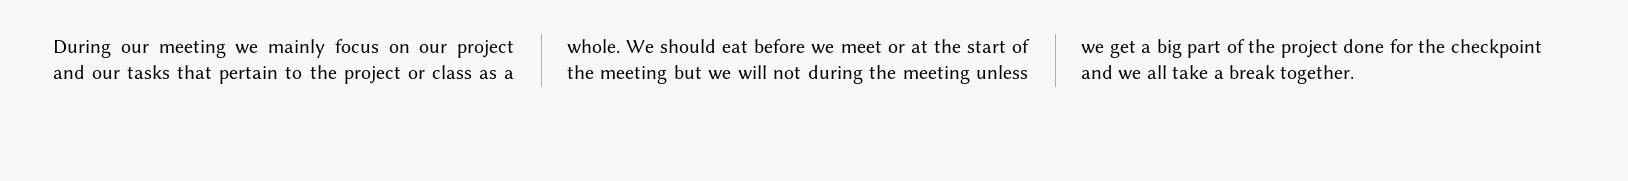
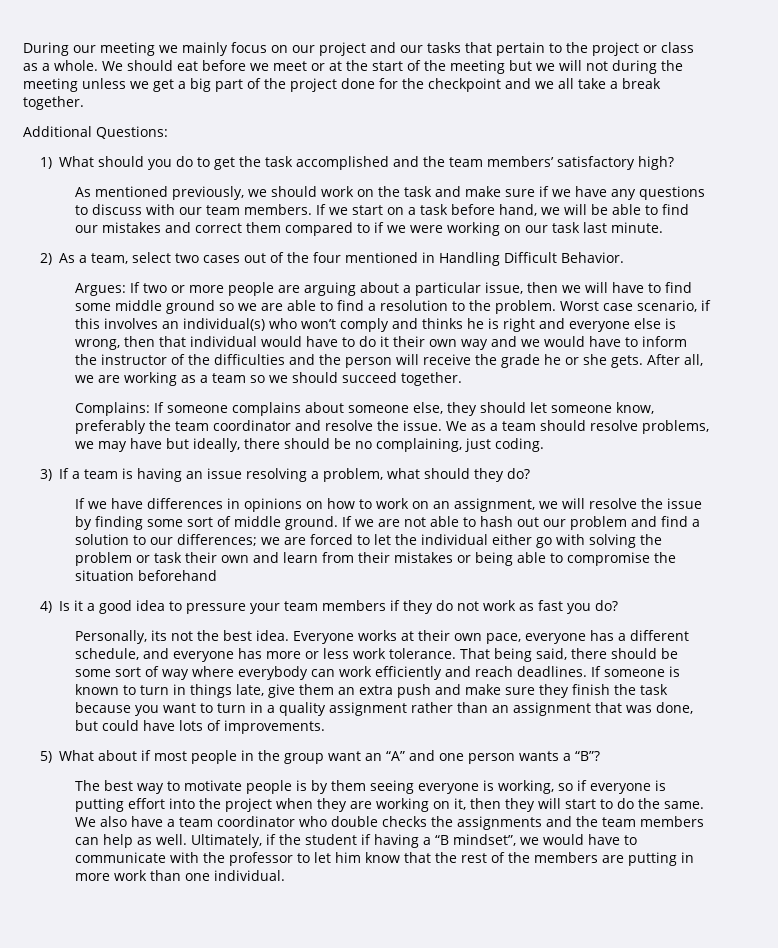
(1355, 74) none -> [23,126,168,139] [40,156,675,170] [75,186,706,200] [75,204,690,216] [75,222,664,236] [40,252,625,266] [75,282,693,296] [75,300,712,314] [75,318,677,332] [75,336,688,350] [75,354,704,368] [75,372,463,386] [75,402,655,416] [75,420,710,434] [75,438,545,452] [40,468,531,482] [75,498,703,512] [75,516,701,530] [75,534,663,548] [75,552,677,566] [75,570,218,581] [40,600,619,614] [75,630,690,644] [75,648,679,662] [75,666,681,680] [75,684,669,698] [75,702,694,716] [75,720,326,734] [40,750,601,764] [75,780,667,794] [75,798,705,812] [75,816,705,830] [75,834,638,848] [75,852,695,866] [75,870,286,881] // Additional Questions: // 1) What should you do to get the task accomplished and the team members’ satisfactory high? // As mentioned previously, we should work on the task and make sure if we have any questions to discuss with our team members. If we start on a task before hand, we will be able to find our mistakes and correct them compared to if we were working on our task last minute. // 2) As a team, select two cases out of the four mentioned in Handling Difficult Behavior. // Argues: If two or more people are arguing about a particular issue, then we will have to find some middle ground so we are able to find a resolution to the problem. Worst case scenario, if this involves an individual(s) who won’t comply and thinks he is right and everyone else is wrong, then that individual would have to do it their own way and we would have to inform the instructor of the difficulties and the person will receive the grade he or she gets. After all, we are working as a team so we should succeed together. // Complains: If someone complains about someone else, they should let someone know, preferably the team coordinator and resolve the issue. We as a team should resolve problems, we may have but ideally, there should be no complaining, just coding. // 3) If a team is having an issue resolving a problem, what should they do? // If we have differences in opinions on how to work on an assignment, we will resolve the issue by finding some sort of middle ground. If we are not able to hash out our problem and find a solution to our differences; we are forced to let the individual either go with solving the problem or task their own and learn from their mistakes or being able to compromise the situation beforehand // 4) Is it a good idea to pressure your team members if they do not work as fast you do? // Personally, its not the best idea. Everyone works at their own pace, everyone has a different schedule, and everyone has more or less work tolerance. That being said, there should be some sort of way where everybody can work efficiently and reach deadlines. If someone is known to turn in things late, give them an extra push and make sure they finish the task because you want to turn in a quality assignment rather than an assignment that was done, but could have lots of improvements. // 5) What about if most people in the group want an “A” and one person wants a “B”? // The best way to motivate people is by them seeing everyone is working, so if everyone is putting effort into the project when they are working on it, then they will start to do the same. We also have a team coordinator who double checks the assignments and the team members can help as well. Ultimately, if the student if having a “B mindset”, we would have to communicate with the professor to let him know that the rest of the members are putting in more work than one individual.

